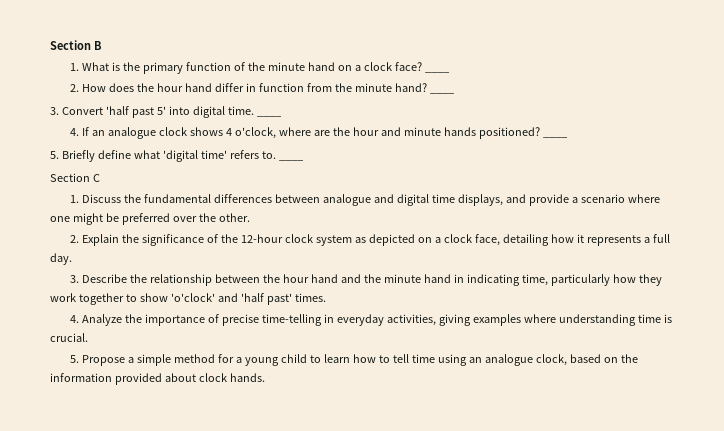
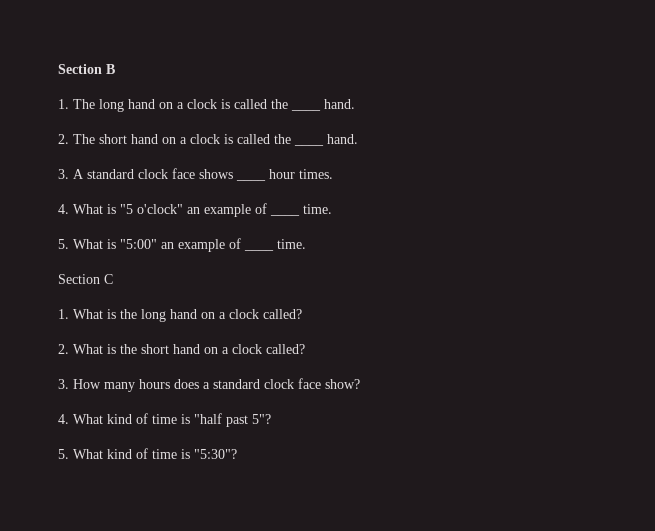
(102, 45) none -> [58,99,288,112] [291,109,321,111] [324,99,355,109] [58,134,291,144] [294,144,324,146] [327,134,358,144] [58,168,233,179] [236,179,266,181] [269,169,333,179] [58,203,267,217] [270,214,300,216] [303,204,332,214] [58,238,241,252] [244,249,274,251] [277,239,306,249] [58,274,113,284] // 1. The long hand on a clock is called the ____ hand. // 2. The short hand on a clock is called the ____ hand. // 3. A standard clock face shows ____ hour times. // 4. What is "5 o'clock" an example of ____ time. // 5. What is "5:00" an example of ____ time. // Section C
[143,62,422,74] [424,71,449,73] [70,83,427,92] [429,92,454,94] [50,106,254,118] [256,115,281,117] [70,127,567,139] [50,150,276,162] [278,159,303,161] [50,173,100,182] [70,194,660,206] [50,213,250,225] [70,234,670,246] [50,253,72,265] [70,274,662,286] [50,293,326,305] [70,314,672,326] [50,333,88,342] [70,354,638,366] [50,373,265,385] primary function of the minute hand on a clock face? ____ // 2. How does the hour hand differ in function from the minute hand? ____ // 3. Convert 'half past 5' into digital time. ____ // 4. If an analogue clock shows 4 o'clock, where are the hour and minute hands positioned? ____ // 5. Briefly define what 'digital time' refers to. ____ // Section C // 1. Discuss the fundamental differences between analogue and digital time displays, and provide a scenario where one might be preferred over the other. // 2. Explain the significance of the 12-hour clock system as depicted on a clock face, detailing how it represents a full day. // 3. Describe the relationship between the hour hand and the minute hand in indicating time, particularly how they work together to show 'o'clock' and 'half past' times. // 4. Analyze the importance of precise time-telling in everyday activities, giving examples where understanding time is crucial. // 5. Propose a simple method for a young child to learn how to tell time using an analogue clock, based on the information provided about clock hands. -> [141,309,302,322] [58,344,305,354] [58,378,360,392] [58,413,271,427] [58,448,237,459] long hand on a clock called? // 2. What is the short hand on a clock called? // 3. How many hours does a standard clock face show? // 4. What kind of time is "half past 5"? // 5. What kind of time is "5:30"?

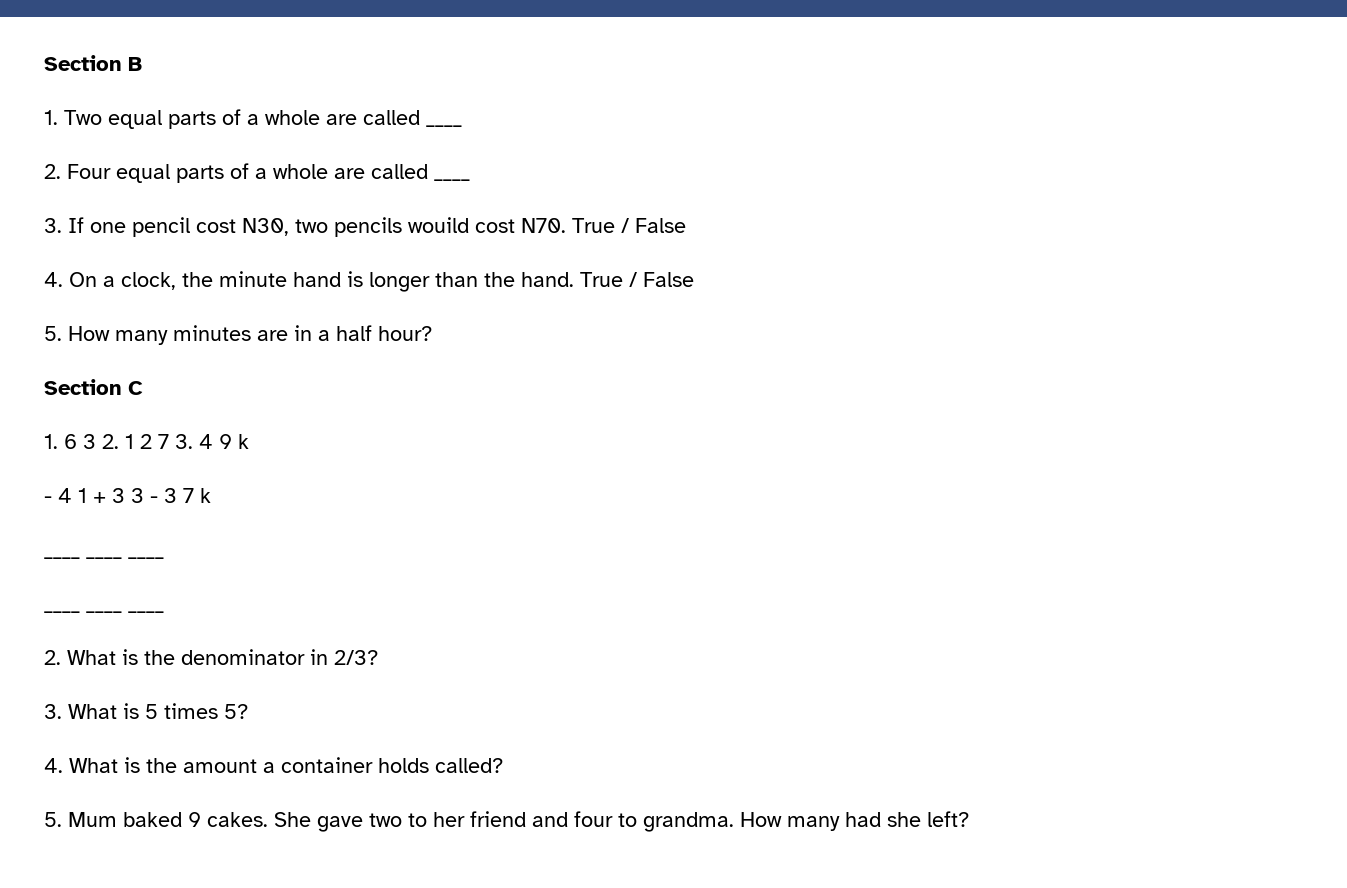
[73,99,288,112] [291,109,321,111] [324,99,355,109] [58,134,291,144] [294,144,324,146] [327,134,358,144] [58,168,233,179] [236,179,266,181] [269,169,333,179] [58,203,267,217] [270,214,300,216] [303,204,332,214] [58,238,241,252] [244,249,274,251] [277,239,306,249] [58,274,113,284] [58,309,302,322] [58,344,305,354] [58,378,360,392] [58,413,271,427] [58,448,237,459] The long hand on a clock is called the ____ hand. // 2. The short hand on a clock is called the ____ hand. // 3. A standard clock face shows ____ hour times. // 4. What is "5 o'clock" an example of ____ time. // 5. What is "5:00" an example of ____ time. // Section C // 1. What is the long hand on a clock called? // 2. What is the short hand on a clock called? // 3. How many hours does a standard clock face show? // 4. What kind of time is "half past 5"? // 5. What kind of time is "5:30"? -> [64,109,420,129] [426,125,462,127] [44,163,428,183] [434,179,470,181] [44,217,686,237] [44,271,694,292] [44,325,432,345] [44,379,143,395] [44,434,249,449] [44,488,211,503] [44,557,164,559] [44,611,164,613] [44,649,378,665] [44,703,248,719] [44,757,503,773] [44,811,969,832] Two equal parts of a whole are called ____ // 2. Four equal parts of a whole are called ____ // 3. If one pencil cost N30, two pencils wouild cost N70. True / False // 4. On a clock, the minute hand is longer than the hand. True / False // 5. How many minutes are in a half hour? // Section C // 1. 6 3 2. 1 2 7 3. 4 9 k // - 4 1 + 3 3 - 3 7 k // ____ ____ ____ // ____ ____ ____ // 2. What is the denominator in 2/3? // 3. What is 5 times 5? // 4. What is the amount a container holds called? // 5. Mum baked 9 cakes. She gave two to her friend and four to grandma. How many had she left?

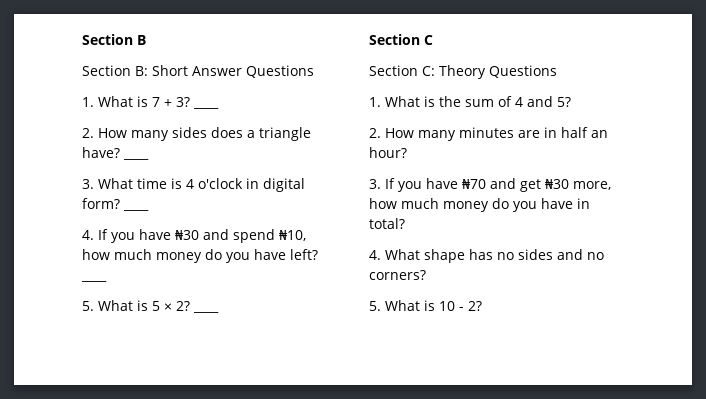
[44,109,420,129] [426,125,462,127] [44,163,428,183] [434,179,470,181] [44,217,686,237] [44,271,694,292] [44,326,62,341] 1. Two equal parts of a whole are called ____ // 2. Four equal parts of a whole are called ____ // 3. If one pencil cost N30, two pencils wouild cost N70. True / False // 4. On a clock, the minute hand is longer than the hand. True / False // 5. -> [82,65,314,78] [82,96,190,107] [193,107,219,109] [82,127,311,141] [82,147,120,158] [123,158,149,160] [82,178,305,192] [82,198,120,209] [123,209,149,211] [82,229,306,243] [82,249,318,263] [81,280,107,282] [82,300,190,311] [193,311,219,313] [369,34,433,45] [369,65,557,79] [369,96,571,107] [369,128,381,138] Section B: Short Answer Questions // 1. What is 7 + 3? ____ // 2. How many sides does a triangle have? ____ // 3. What time is 4 o'clock in digital form? ____ // 4. If you have ₦30 and spend ₦10, how much money do you have left? ____ // 5. What is 5 × 2? ____ // Section C // Section C: Theory Questions // 1. What is the sum of 4 and 5? // 2.
[318,325,372,341] a half -> [561,127,608,138] half an
[44,379,143,395] [44,434,249,449] [44,488,211,503] [44,557,164,559] [44,611,164,613] [44,649,378,665] [44,703,248,719] [44,757,503,773] [44,811,969,832] Section C // 1. 6 3 2. 1 2 7 3. 4 9 k // - 4 1 + 3 3 - 3 7 k // ____ ____ ____ // ____ ____ ____ // 2. What is the denominator in 2/3? // 3. What is 5 times 5? // 4. What is the amount a container holds called? // 5. Mum baked 9 cakes. She gave two to her friend and four to grandma. How many had she left? -> [369,178,611,192] [369,198,590,212] [369,218,405,229] [369,249,604,263] [369,270,426,280] [369,300,482,311] 3. If you have ₦70 and get ₦30 more, how much money do you have in total? // 4. What shape has no sides and no corners? // 5. What is 10 - 2?

